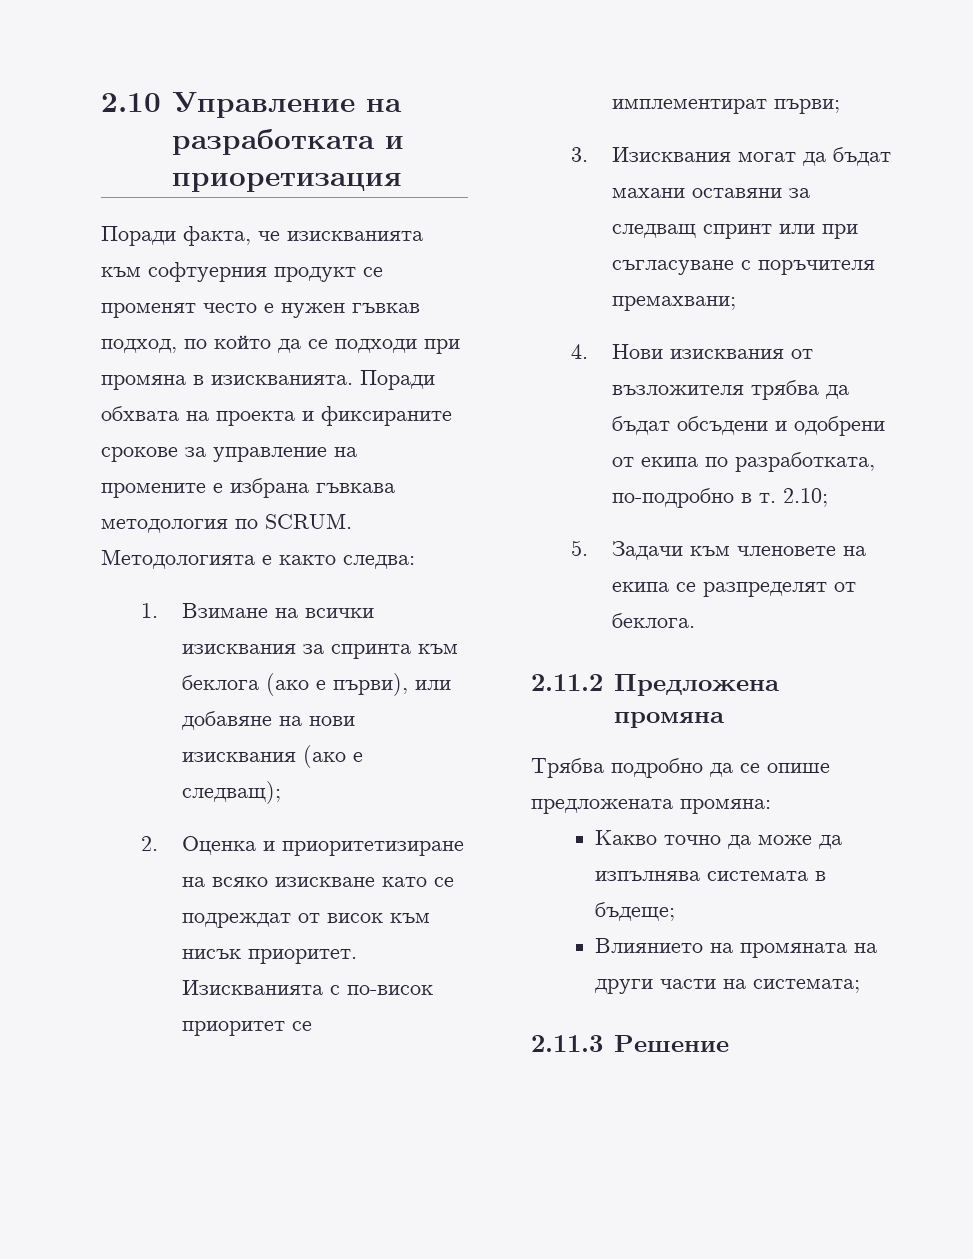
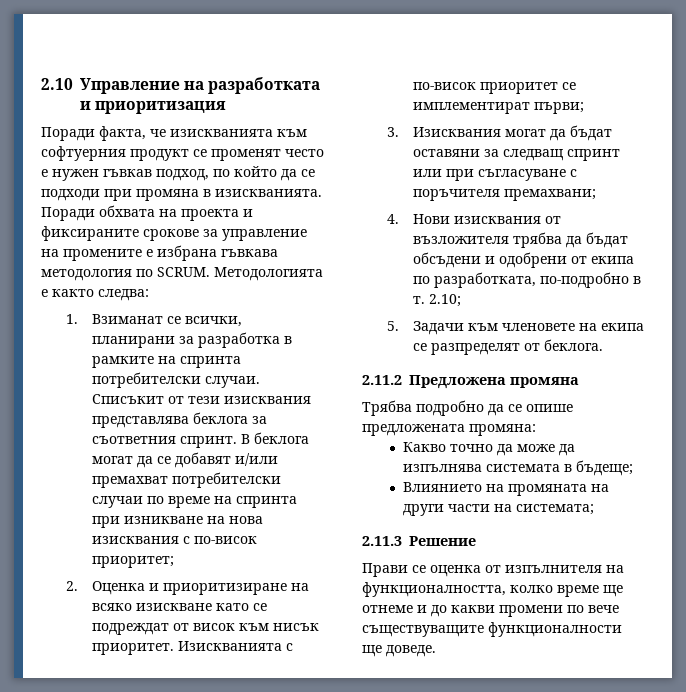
[171,173,402,192] приоретизация -> [95,101,227,114] приоритизация
[181,603,374,618] [181,644,458,659] [181,673,451,696] [181,711,355,730] [181,745,363,768] [181,781,281,804] Взимане на всички изисквания за спринта към беклога (ако е първи), или добавяне на нови изисквания (ако е следващ); -> [91,314,242,327] [91,332,292,348] [91,356,241,368] [91,372,260,388] [91,394,311,404] [91,412,267,428] [91,432,309,448] [91,452,278,468] [91,472,281,488] [91,496,297,508] [91,516,263,528] [91,536,257,544] [91,556,174,568] Взиманат се всички, планирани за разработка в рамките на спринта потребителски случаи. Списъкит от тези изисквания представлява беклога за съответния спринт. В беклога могат да се добавят и/или премахват потребителски случаи по време на спринта при изникване на нова изисквания с по-висок приоритет;
[281,841,464,856] приоритетизиране -> [162,583,287,595] приоритизиране
[611,188,685,198] махани -> (612, 133) none
(729, 1043) none -> [362,563,624,577] [362,582,623,597] [362,605,619,617] [362,622,622,637] [362,645,436,657] // Прави се оценка от изпълнителя на функционалността, колко време ще отнеме и до какви промени по вече съществуващите функционалности ще доведе.

